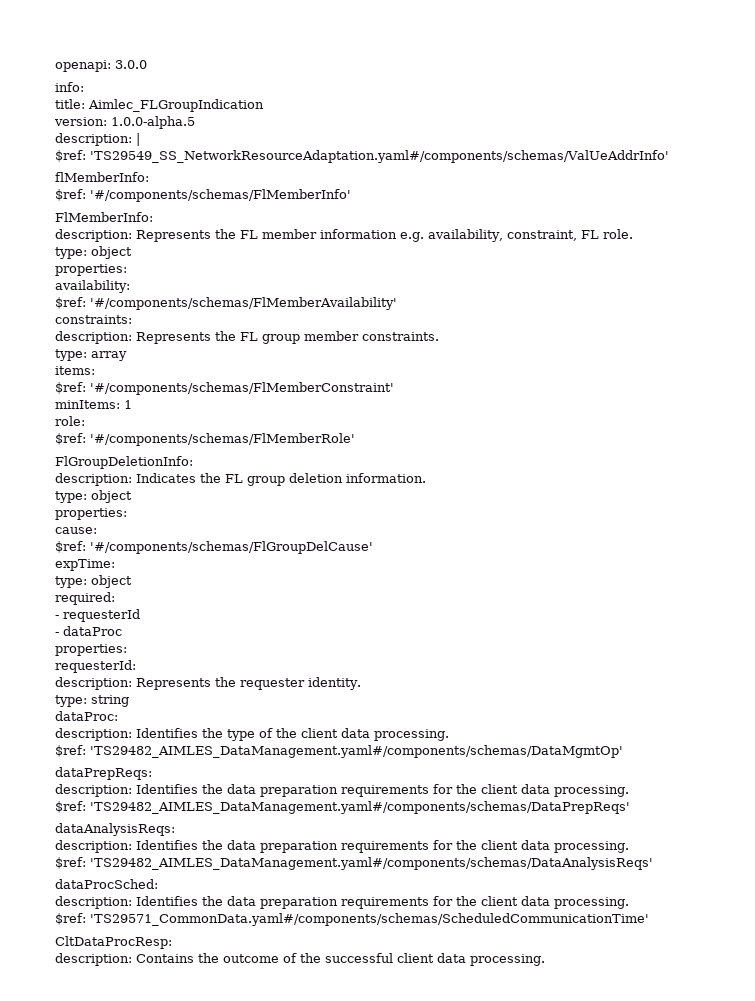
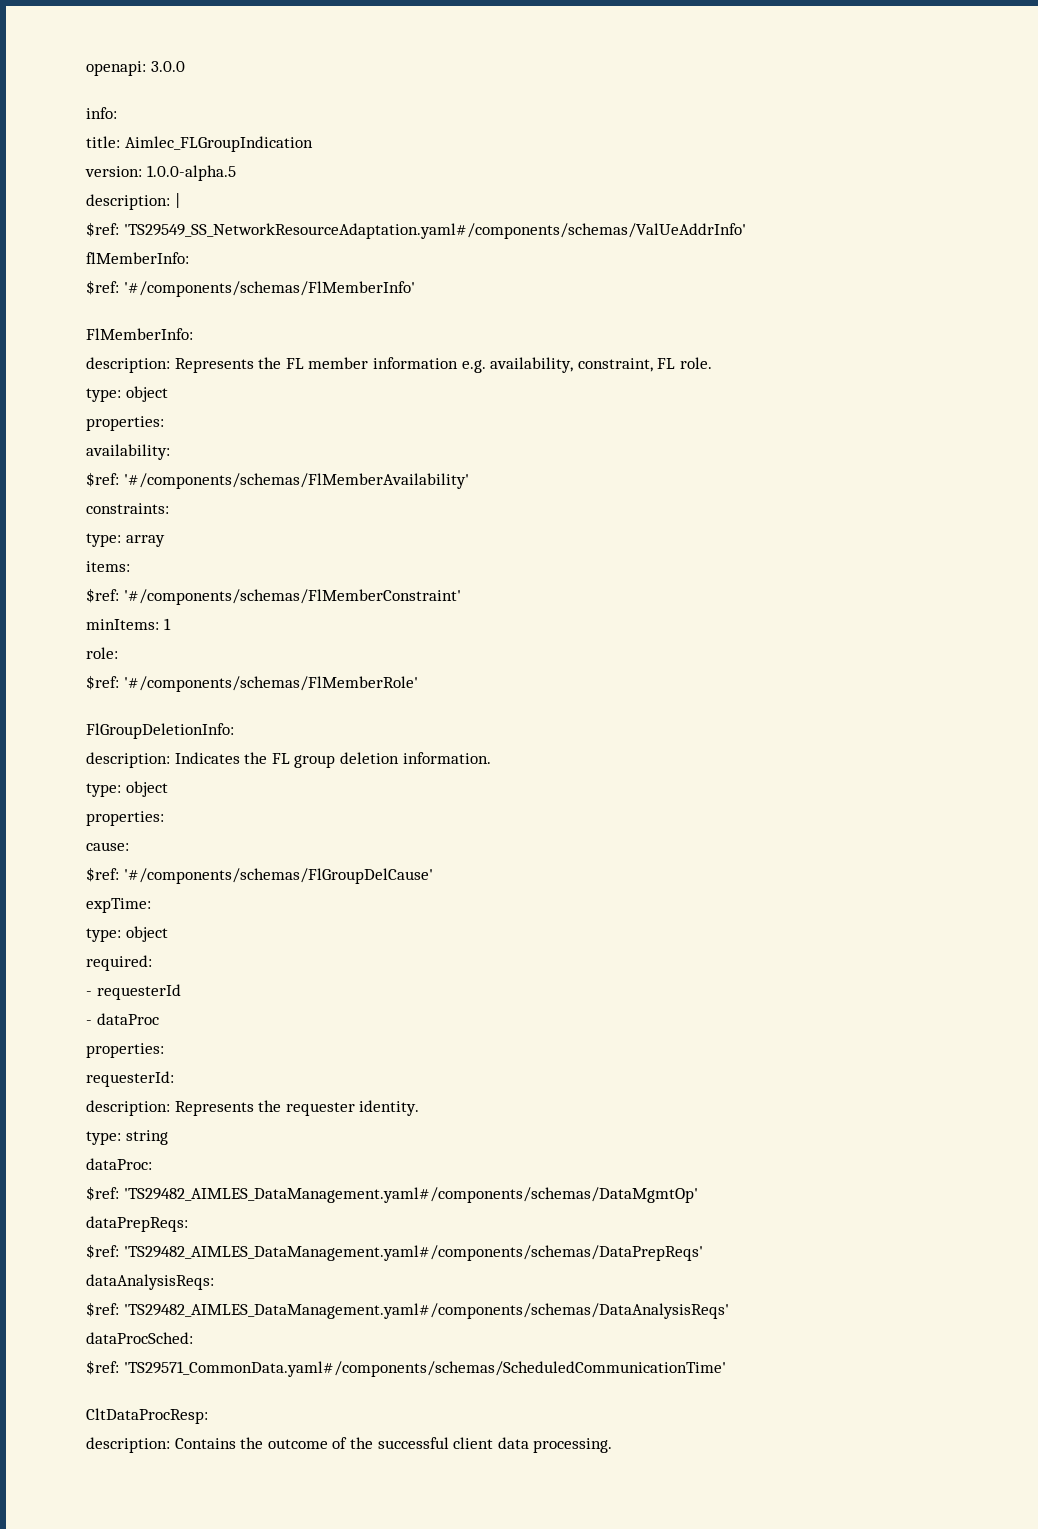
[55,331,439,344] // description: Represents the FL group member constraints. -> (169, 508) none
[55,728,449,741] [55,745,623,758] [55,767,152,780] [55,784,629,797] [55,801,630,814] [55,823,175,836] [55,840,629,853] [55,857,653,870] [55,879,158,889] [55,896,629,909] description: Identifies the type of the client data processing. // $ref: 'TS29482_AIMLES_DataManagement.yaml#/components/schemas/DataMgmtOp' // dataPrepReqs: // description: Identifies the data preparation requirements for the client data processing. // $ref: 'TS29482_AIMLES_DataManagement.yaml#/components/schemas/DataPrepReqs' // dataAnalysisReqs: // description: Identifies the data preparation requirements for the client data processing. // $ref: 'TS29482_AIMLES_DataManagement.yaml#/components/schemas/DataAnalysisReqs' // dataProcSched: // description: Identifies the data preparation requirements for the client data processing. -> [86,1186,698,1203] [86,1216,188,1232] [86,1244,703,1261] [86,1274,214,1290] [86,1302,729,1319] [86,1332,193,1344] $ref: 'TS29482_AIMLES_DataManagement.yaml#/components/schemas/DataMgmtOp' // dataPrepReqs: // $ref: 'TS29482_AIMLES_DataManagement.yaml#/components/schemas/DataPrepReqs' // dataAnalysisReqs: // $ref: 'TS29482_AIMLES_DataManagement.yaml#/components/schemas/DataAnalysisReqs' // dataProcSched:

